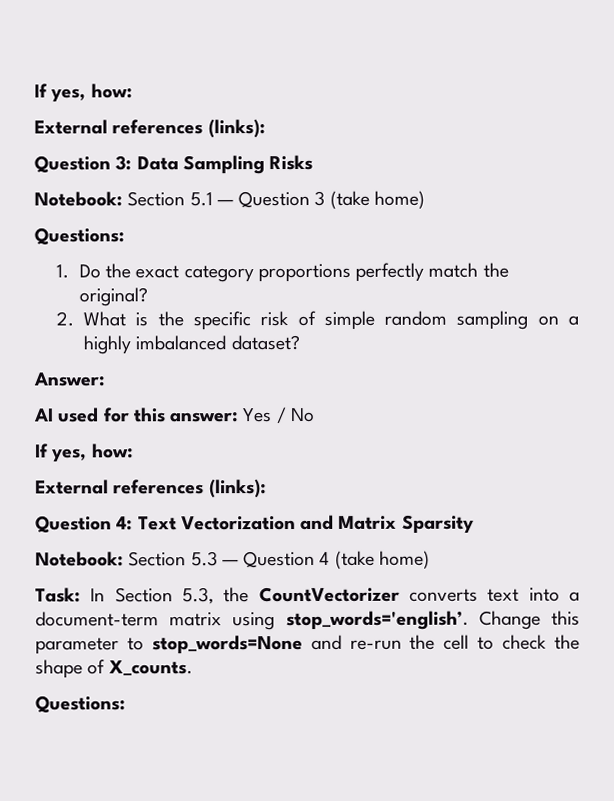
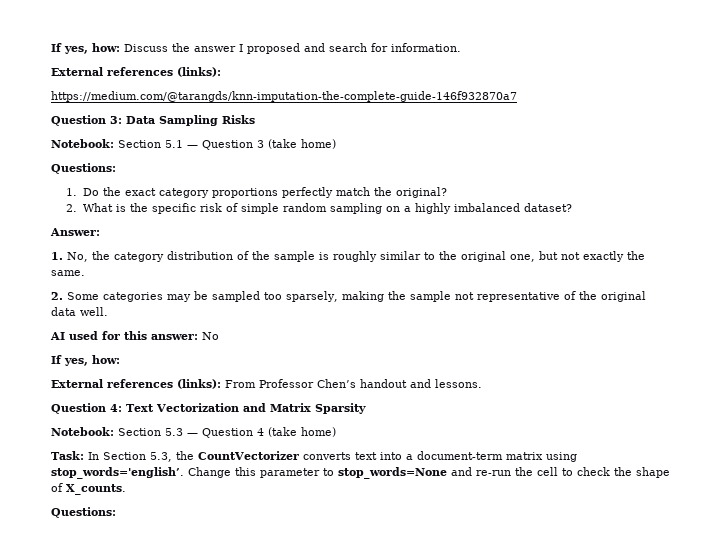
[34,83,133,103] [34,119,266,139] If yes, how: // External references (links): -> [51,43,461,54] [51,67,221,77] [51,91,517,102] If yes, how: Discuss the answer I proposed and search for information. // External references (links): // https://medium.com/@tarangds/knn-imputation-the-complete-guide-146f932870a7
(105, 379) none -> [51,251,645,262] [51,270,85,276] [51,291,646,302] [51,307,108,316] // 1. No, the category distribution of the sample is roughly similar to the original one, but not exactly the same. // 2. Some categories may be sampled too sparsely, making the sample not representative of the original data well.
[243,407,287,424] Yes / -> (198, 337) none
(267, 489) none -> [225,379,482,388] From Professor Chen’s handout and lessons.

